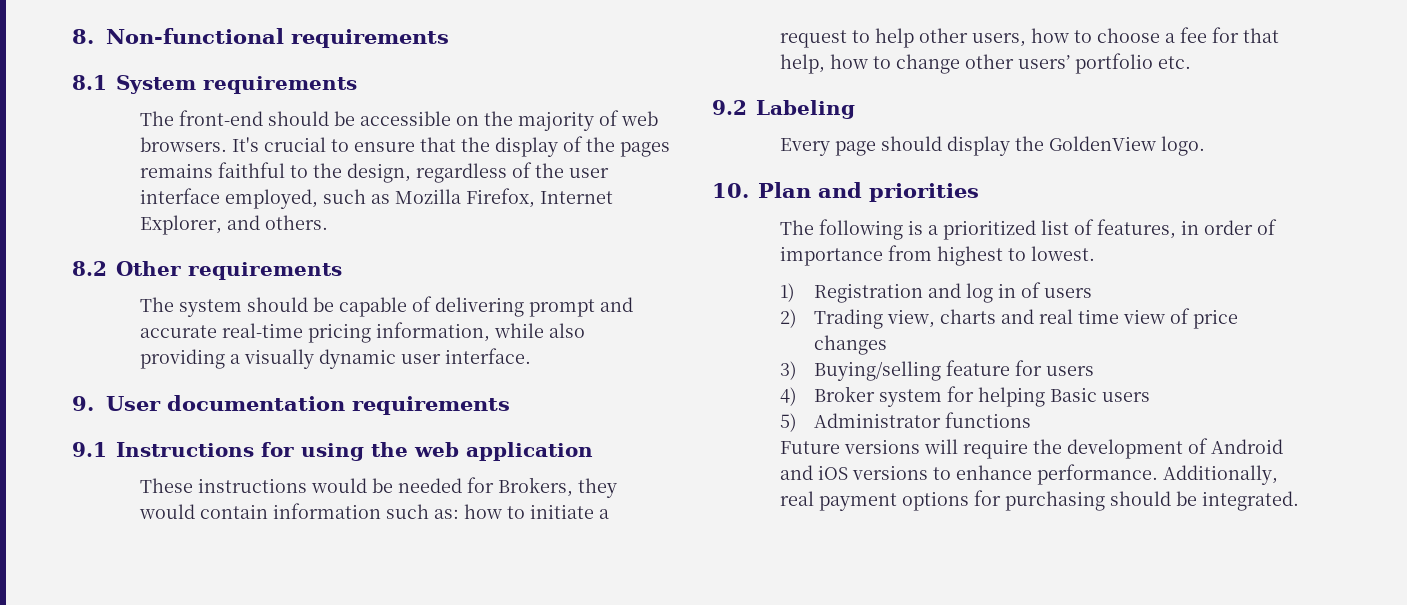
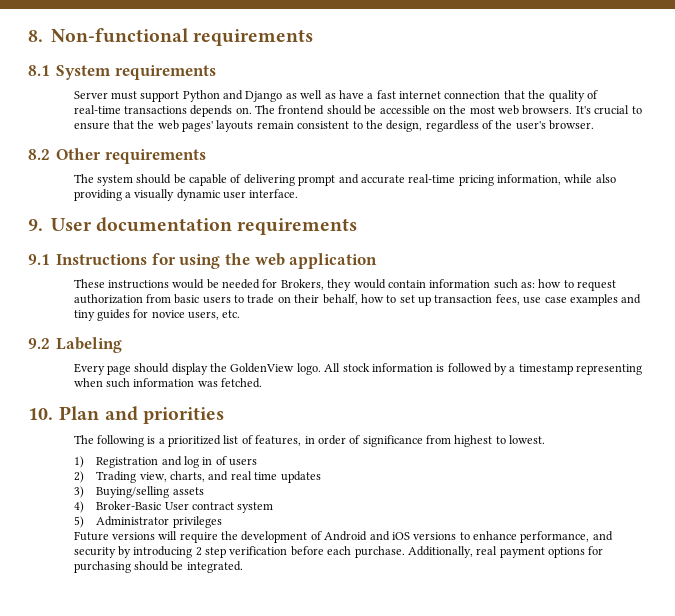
[139,110,263,126] The front-end -> [73,90,598,102] [73,105,325,117] Server must support Python and Django as well as have a fast internet connection that the quality of real-time transactions depends on. The frontend
[517,110,619,131] majority of -> [469,106,495,114] most
[494,136,670,157] [139,162,285,178] display of the pages remains faithful -> [157,120,350,132] web pages' layouts remain consistent
[568,168,609,178] [139,188,613,209] [139,215,328,235] user interface employed, such as Mozilla Firefox, Internet Explorer, and others. -> [515,120,595,130] user's browser.
[529,504,609,519] [779,27,1279,48] [779,53,1153,74] initiate a request to help other users, how to choose a fee for that help, how to change other users’ portfolio -> [577,280,617,291] [73,294,642,306] [73,309,220,321] request authorization from basic users to trade on their behalf, how to set up transaction fees, use case examples and tiny guides for novice users,
(1205, 146) none -> [324,363,643,375] [73,378,263,388] All stock information is followed by a timestamp representing when such information was fetched.
[779,246,883,266] importance -> [362,435,423,447] significance
[939,309,996,324] charts -> [170,471,206,482] charts,
[1122,308,1238,329] [813,335,887,355] [779,360,1094,381] [779,386,1150,407] view of price changes // 3) Buying/selling feature for users // 4) Broker system for helping Basic users -> [280,471,321,483] [73,486,204,498] [73,501,274,513] updates // 3) Buying/selling assets // 4) Broker-Basic User contract system
[944,412,1031,428] functions -> [172,516,222,528] privileges
[1036,464,1158,485] performance. -> [520,531,613,543] [73,546,405,558] performance, and security by introducing 2 step verification before each purchase.

